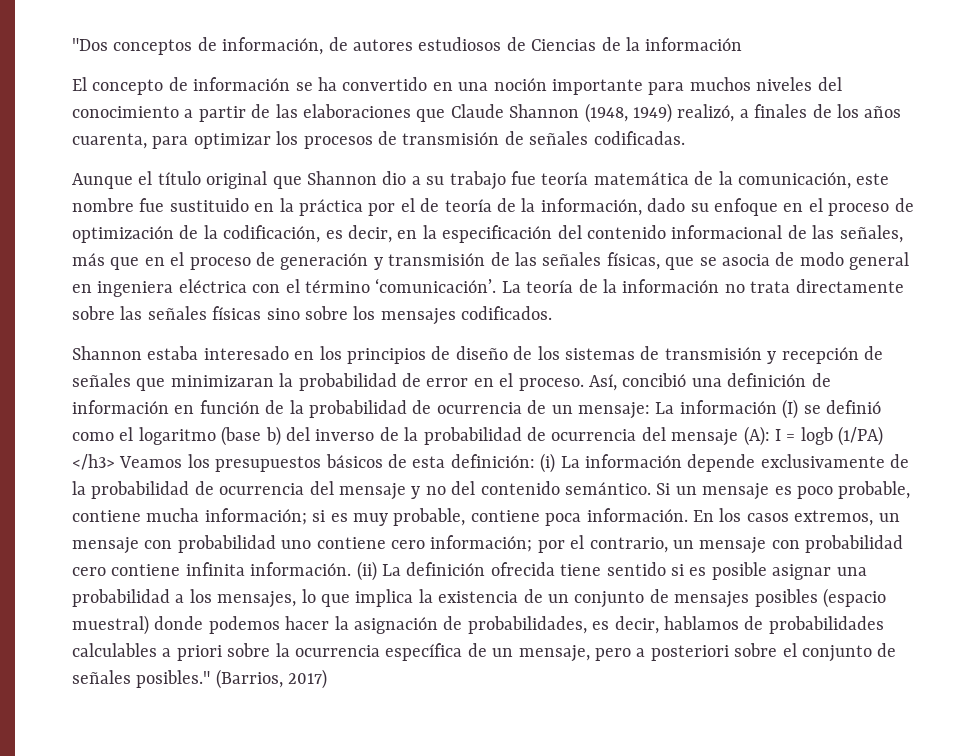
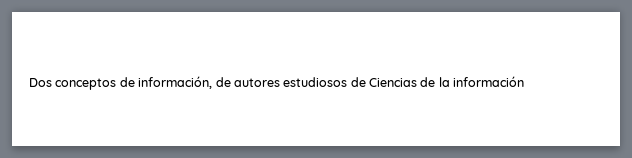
[72,38,108,51] "Dos -> [29,78,52,87] Dos
[72,77,842,95] [72,103,902,123] [72,131,685,149] [72,171,890,190] [72,198,914,216] [72,225,903,243] [72,252,910,270] [72,278,904,297] [72,306,553,325] [72,346,883,364] [72,373,831,391] [72,399,881,419] [72,426,884,446] [72,453,910,473] [72,481,911,500] [72,508,900,526] [72,535,904,554] [72,561,867,581] [72,588,886,608] [72,615,884,635] [72,643,897,662] [72,669,328,689] // El concepto de información se ha convertido en una noción importante para muchos niveles del conocimiento a partir de las elaboraciones que Claude Shannon (1948, 1949) realizó, a finales de los años cuarenta, para optimizar los procesos de transmisión de señales codificadas. // Aunque el título original que Shannon dio a su trabajo fue teoría matemática de la comunicación, este nombre fue sustituido en la práctica por el de teoría de la información, dado su enfoque en el proceso de optimización de la codificación, es decir, en la especificación del contenido informacional de las señales, más que en el proceso de generación y transmisión de las señales físicas, que se asocia de modo general en ingeniera eléctrica con el término ‘comunicación’. La teoría de la información no trata directamente sobre las señales físicas sino sobre los mensajes codificados. // Shannon estaba interesado en los principios de diseño de los sistemas de transmisión y recepción de señales que minimizaran la probabilidad de error en el proceso. Así, concibió una definición de información en función de la probabilidad de ocurrencia de un mensaje: La información (I) se definió como el logaritmo (base b) del inverso de la probabilidad de ocurrencia del mensaje (A): I = logb (1/PA) </h3> Veamos los presupuestos básicos de esta definición: (i) La información depende exclusivamente de la probabilidad de ocurrencia del mensaje y no del contenido semántico. Si un mensaje es poco probable, contiene mucha información; si es muy probable, contiene poca información. En los casos extremos, un mensaje con probabilidad uno contiene cero información; por el contrario, un mensaje con probabilidad cero contiene infinita información. (ii) La definición ofrecida tiene sentido si es posible asignar una probabilidad a los mensajes, lo que implica la existencia de un conjunto de mensajes posibles (espacio muestral) donde podemos hacer la asignación de probabilidades, es decir, hablamos de probabilidades calculables a priori sobre la ocurrencia específica de un mensaje, pero a posteriori sobre el conjunto de señales posibles." (Barrios, 2017) -> (525, 81) none

